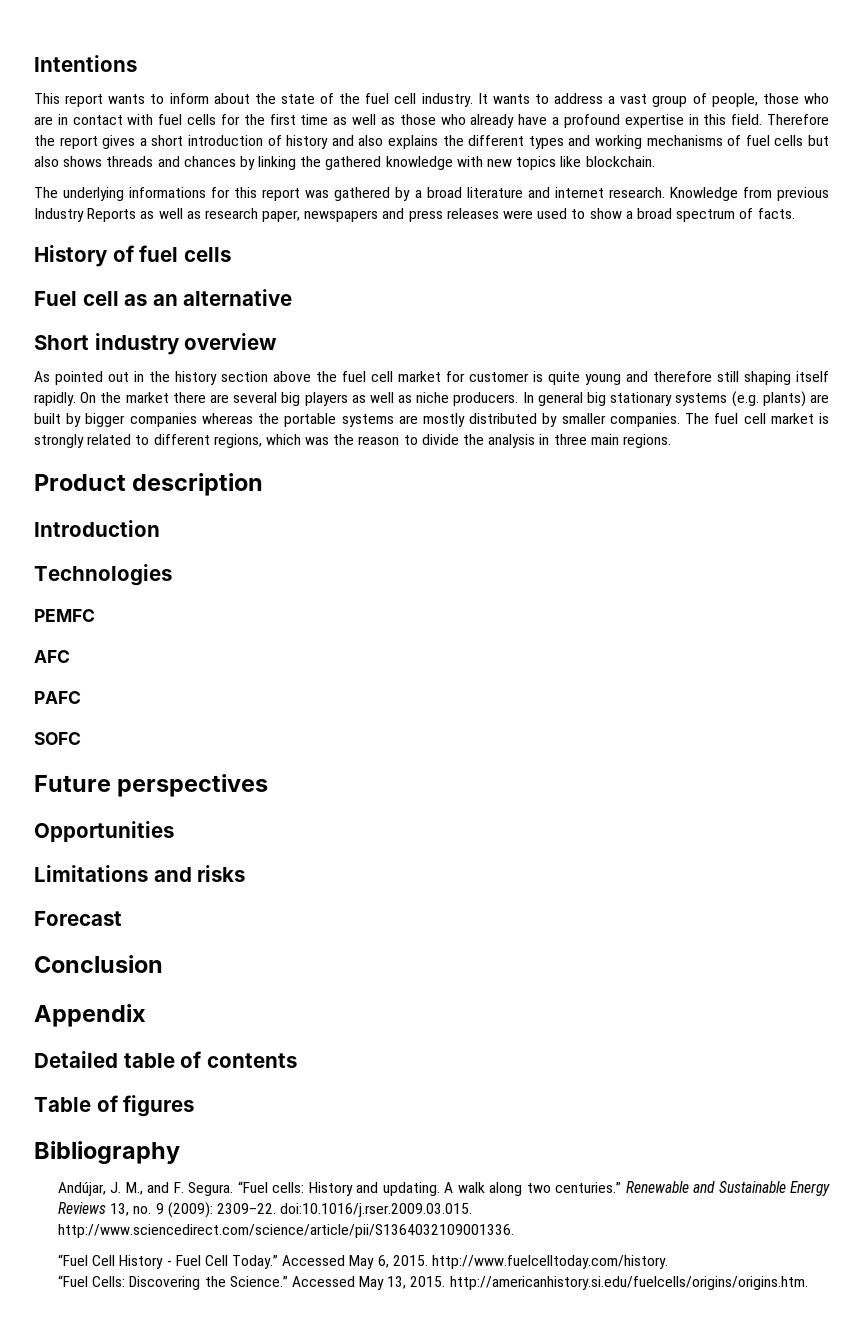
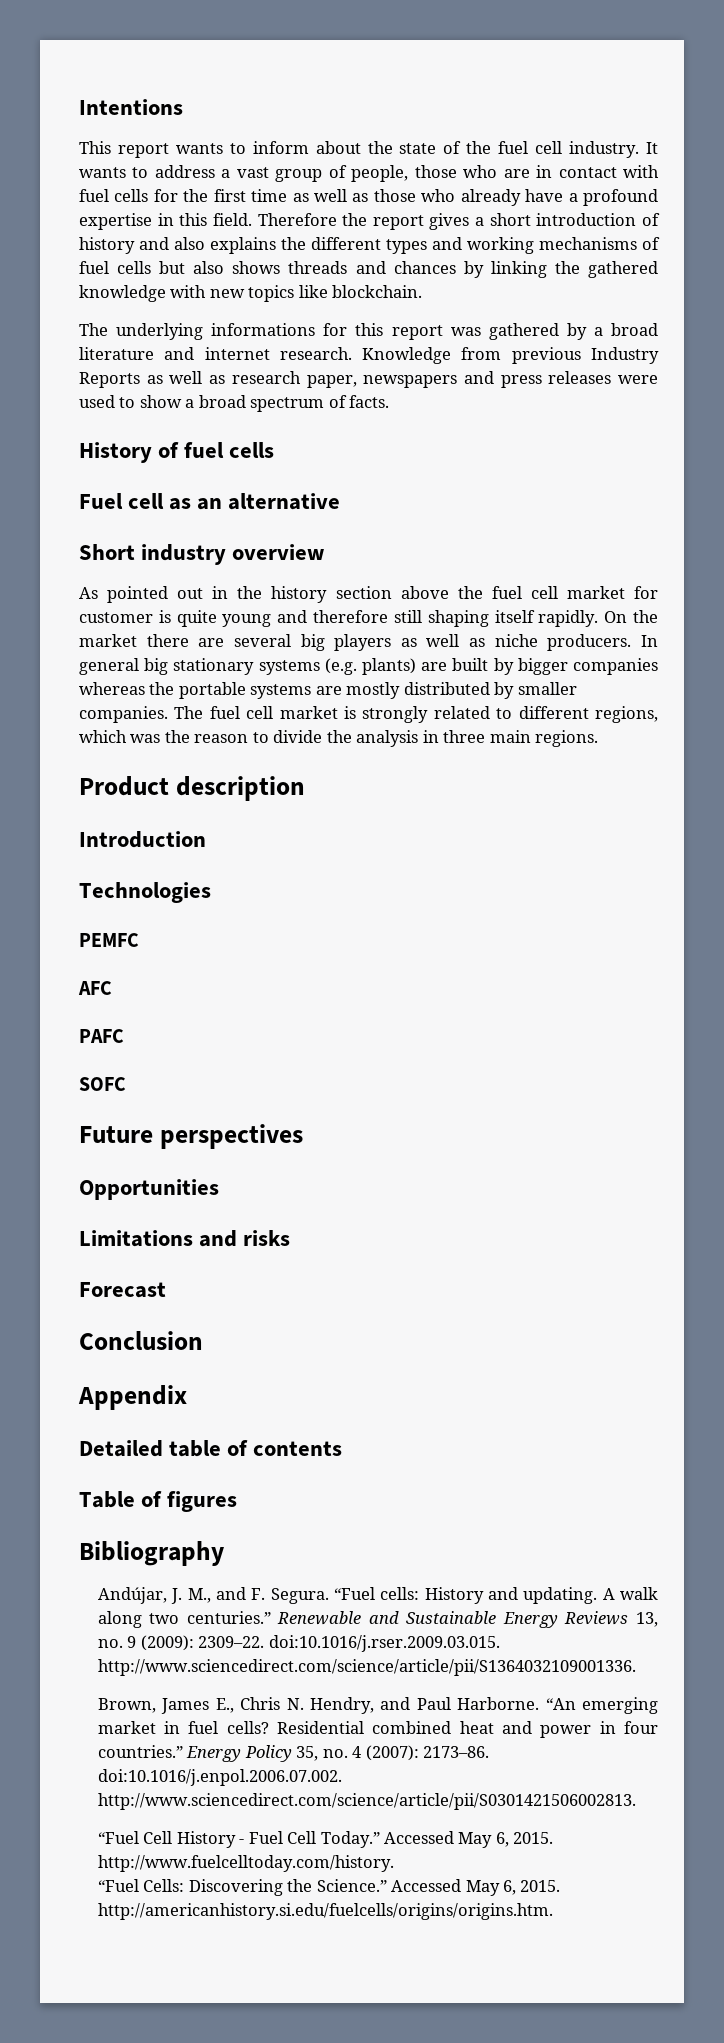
(514, 1231) none -> [97,1697,659,1714] [97,1721,658,1738] [97,1745,490,1762] [97,1769,342,1786] [97,1793,636,1810] // Brown, James E., Chris N. Hendry, and Paul Harborne. “An emerging market in fuel cells? Residential combined heat and power in four countries.” Energy Policy 35, no. 4 (2007): 2173–86. doi:10.1016/j.enpol.2006.07.002. http://www.sciencedirect.com/science/article/pii/S0301421506002813.
[387,1276,407,1289] 13, -> [503,1880,517,1895] 6,

